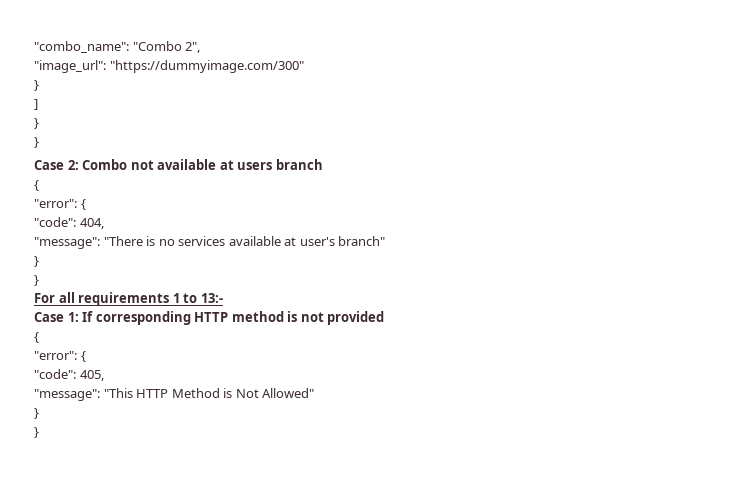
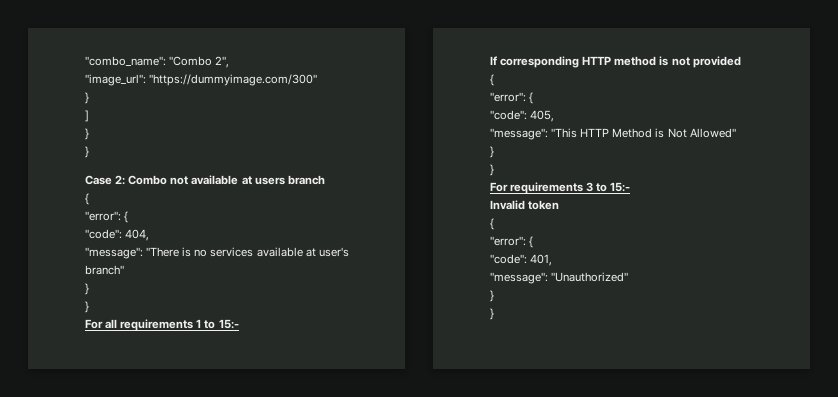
[200,293,223,303] [34,312,79,322] 13:- // Case 1: -> [218,319,239,329] 15:- //
(39, 432) none -> [490,182,631,194] [490,200,560,210] [490,218,494,230] [490,236,534,248] [490,254,553,266] [490,272,629,284] [490,290,494,302] [490,308,494,320] // For requirements 3 to 15:- // Invalid token // { // "error": { // "code": 401, // "message": "Unauthorized" // } // }

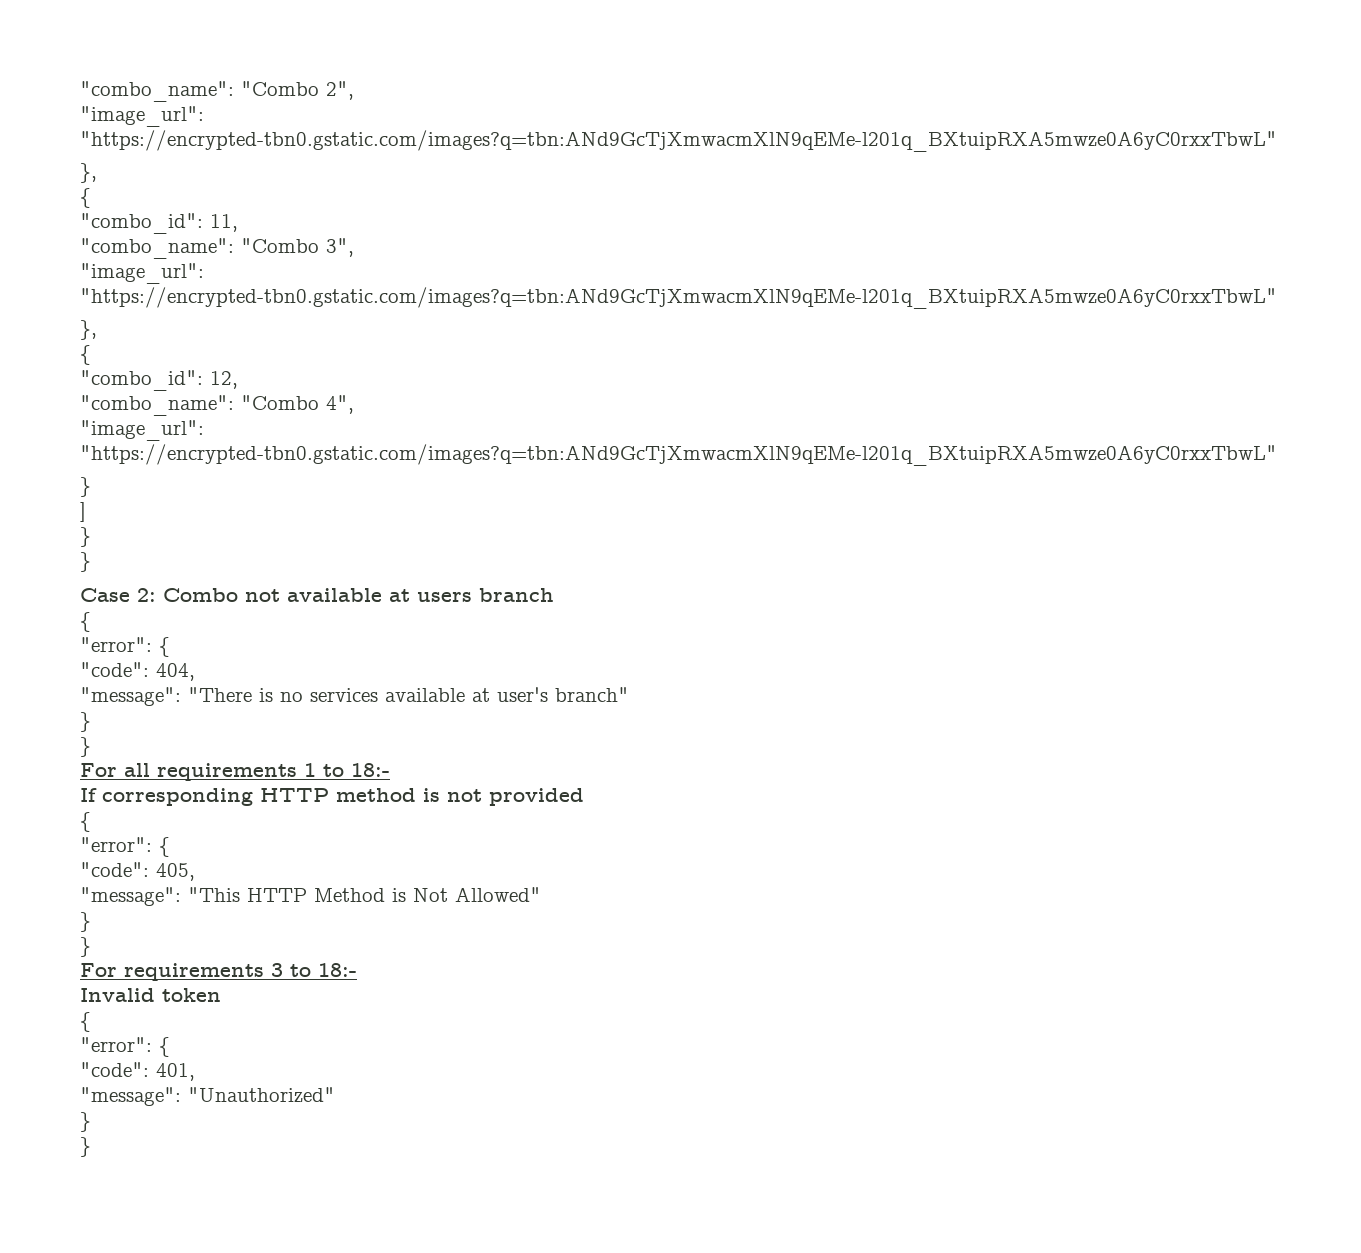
[149,74,318,86] "https://dummyimage.com/300" -> [80,130,1277,152] [80,163,97,183] [80,188,91,208] [80,213,238,234] [80,238,354,259] [80,263,204,284] [80,287,1277,309] [80,320,97,340] [80,345,91,365] [80,370,238,391] [80,395,354,416] [80,420,204,441] [80,444,1277,466] "https://encrypted-tbn0.gstatic.com/images?q=tbn:ANd9GcTjXmwacmXlN9qEMe-l201q_BXtuipRXA5mwze0A6yC0rxxTbwL" // }, // { // "combo_id": 11, // "combo_name": "Combo 3", // "image_url": "https://encrypted-tbn0.gstatic.com/images?q=tbn:ANd9GcTjXmwacmXlN9qEMe-l201q_BXtuipRXA5mwze0A6yC0rxxTbwL" // }, // { // "combo_id": 12, // "combo_name": "Combo 4", // "image_url": "https://encrypted-tbn0.gstatic.com/images?q=tbn:ANd9GcTjXmwacmXlN9qEMe-l201q_BXtuipRXA5mwze0A6yC0rxxTbwL"
[218,319,239,329] 15:- -> [351,763,390,777] 18:-
[610,182,631,192] 15:- -> [318,963,357,977] 18:-

